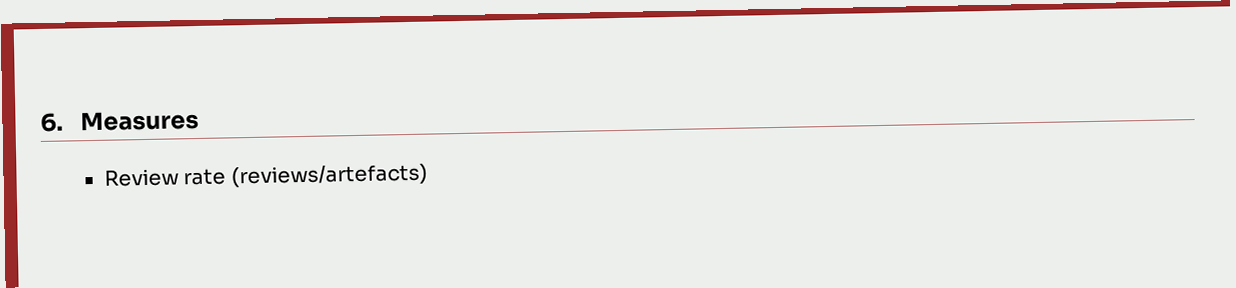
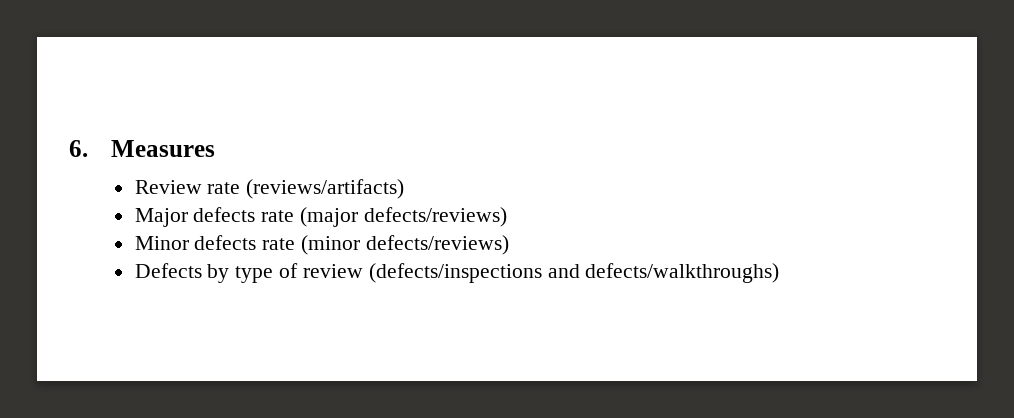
[230,163,428,188] (reviews/artefacts) -> [246,179,405,199] [134,207,507,227] [134,235,509,255] [134,263,780,283] (reviews/artifacts) // Major defects rate (major defects/reviews) // Minor defects rate (minor defects/reviews) // Defects by type of review (defects/inspections and defects/walkthroughs)

